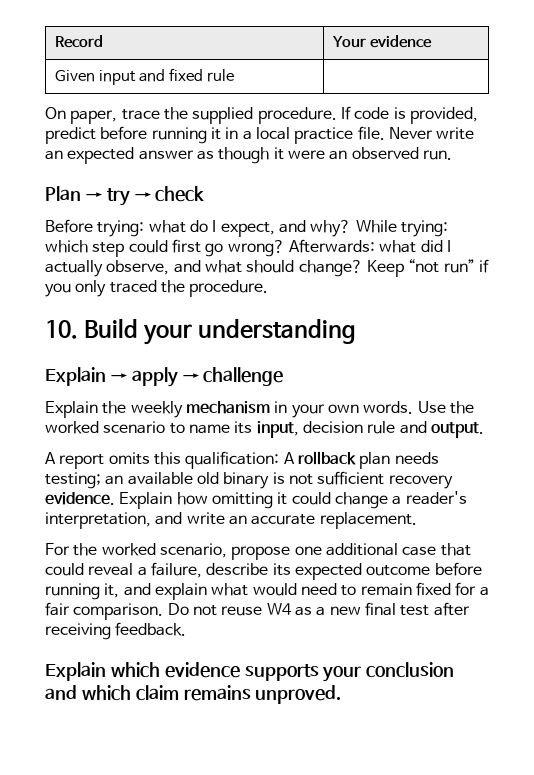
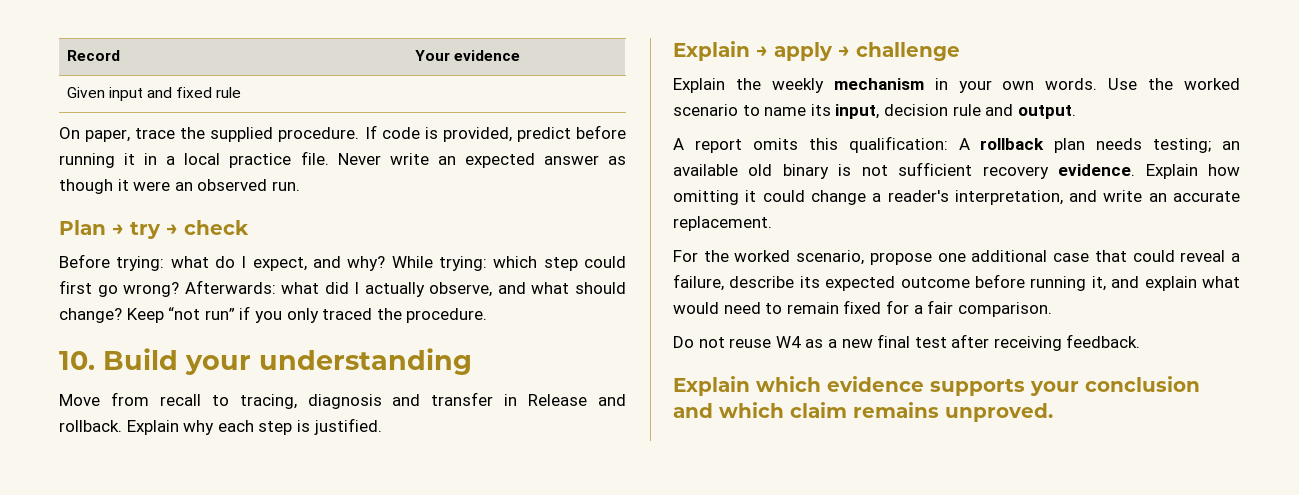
(357, 331) none -> [59,392,626,409] [59,418,382,435] // Move from recall to tracing, diagnosis and transfer in Release and rollback. Explain why each step is justified.
(164, 611) none -> (1052, 309) //

